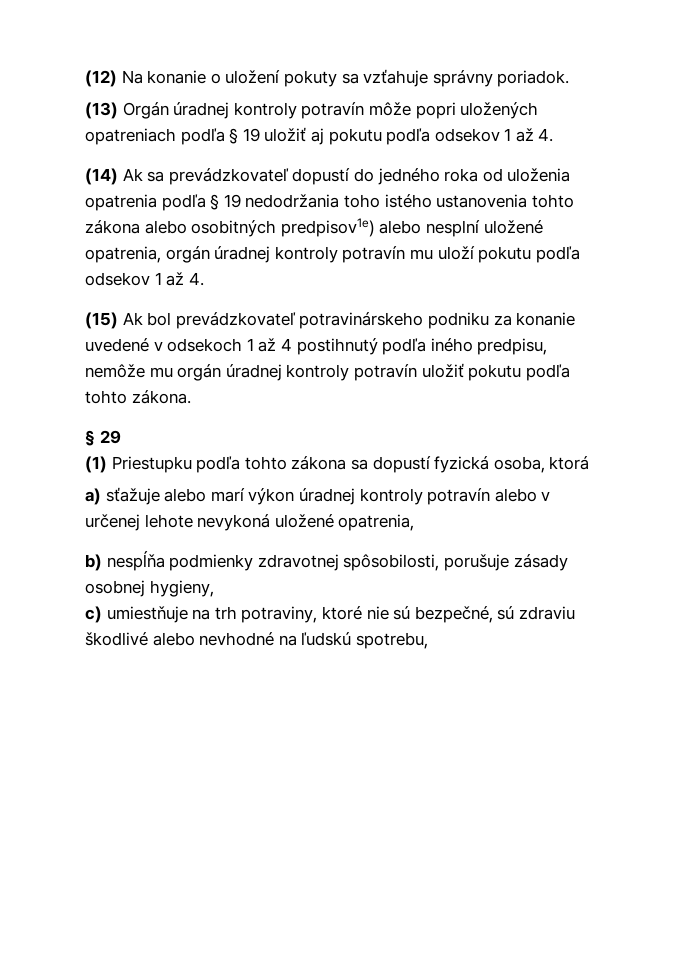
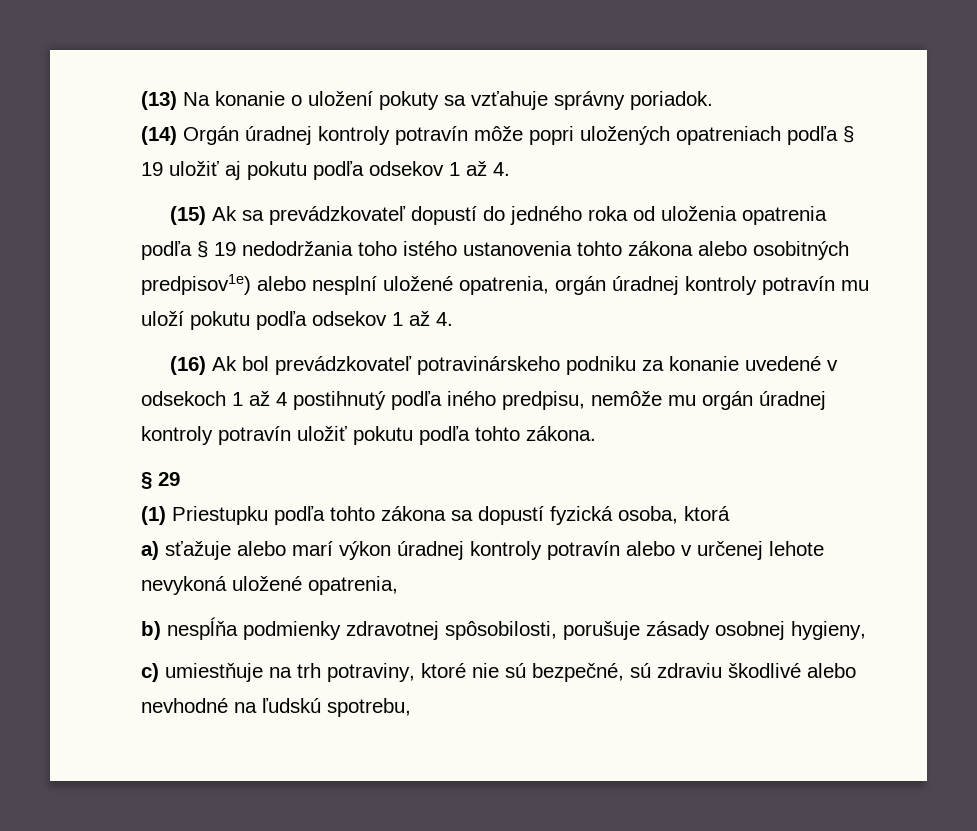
[85,70,117,87] (12) -> [141,91,177,110] (13)
[85,102,118,119] (13) -> [141,126,177,145] (14)
[85,168,118,185] (14) -> [169,206,206,225] (15)
[85,312,118,329] (15) -> [169,356,206,375] (16)

